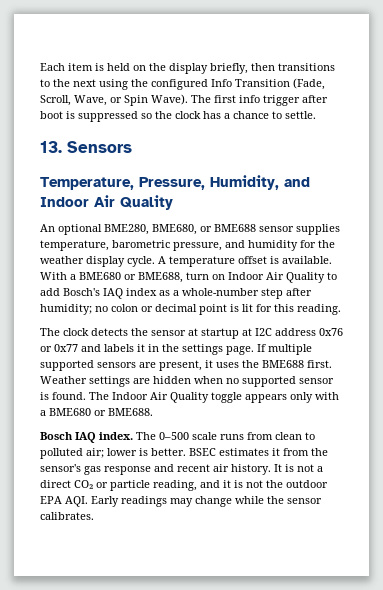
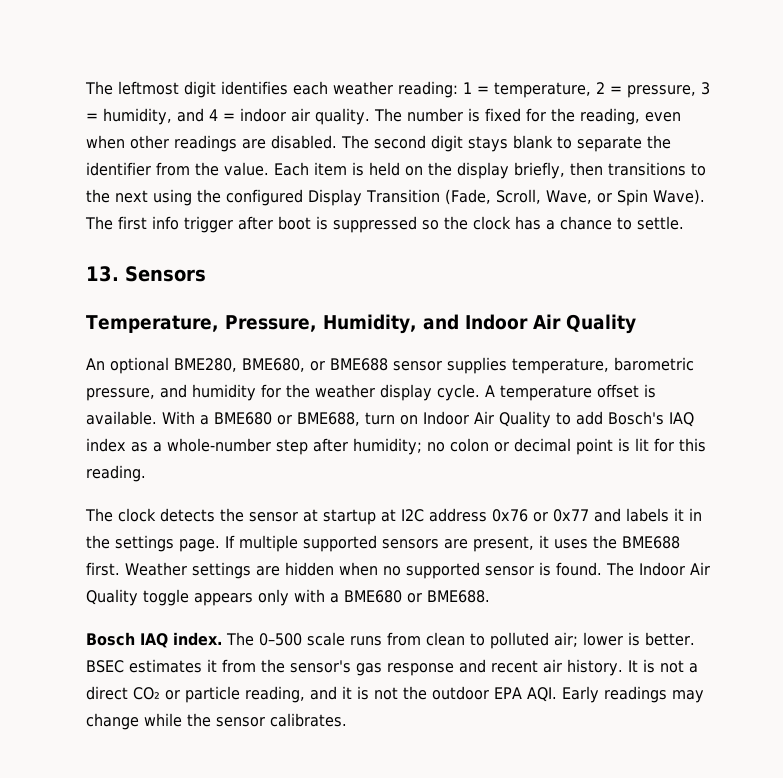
(40, 67) none -> [85,81,710,98] [86,108,681,125] [86,135,671,152] [86,162,269,176] The leftmost digit identifies each weather reading: 1 = temperature, 2 = pressure, 3 = humidity, and 4 = indoor air quality. The number is fixed for the reading, even when other readings are disabled. The second digit stays blank to separate the identifier from the value.
[211,79,232,87] Info -> [308,189,362,206] Display

